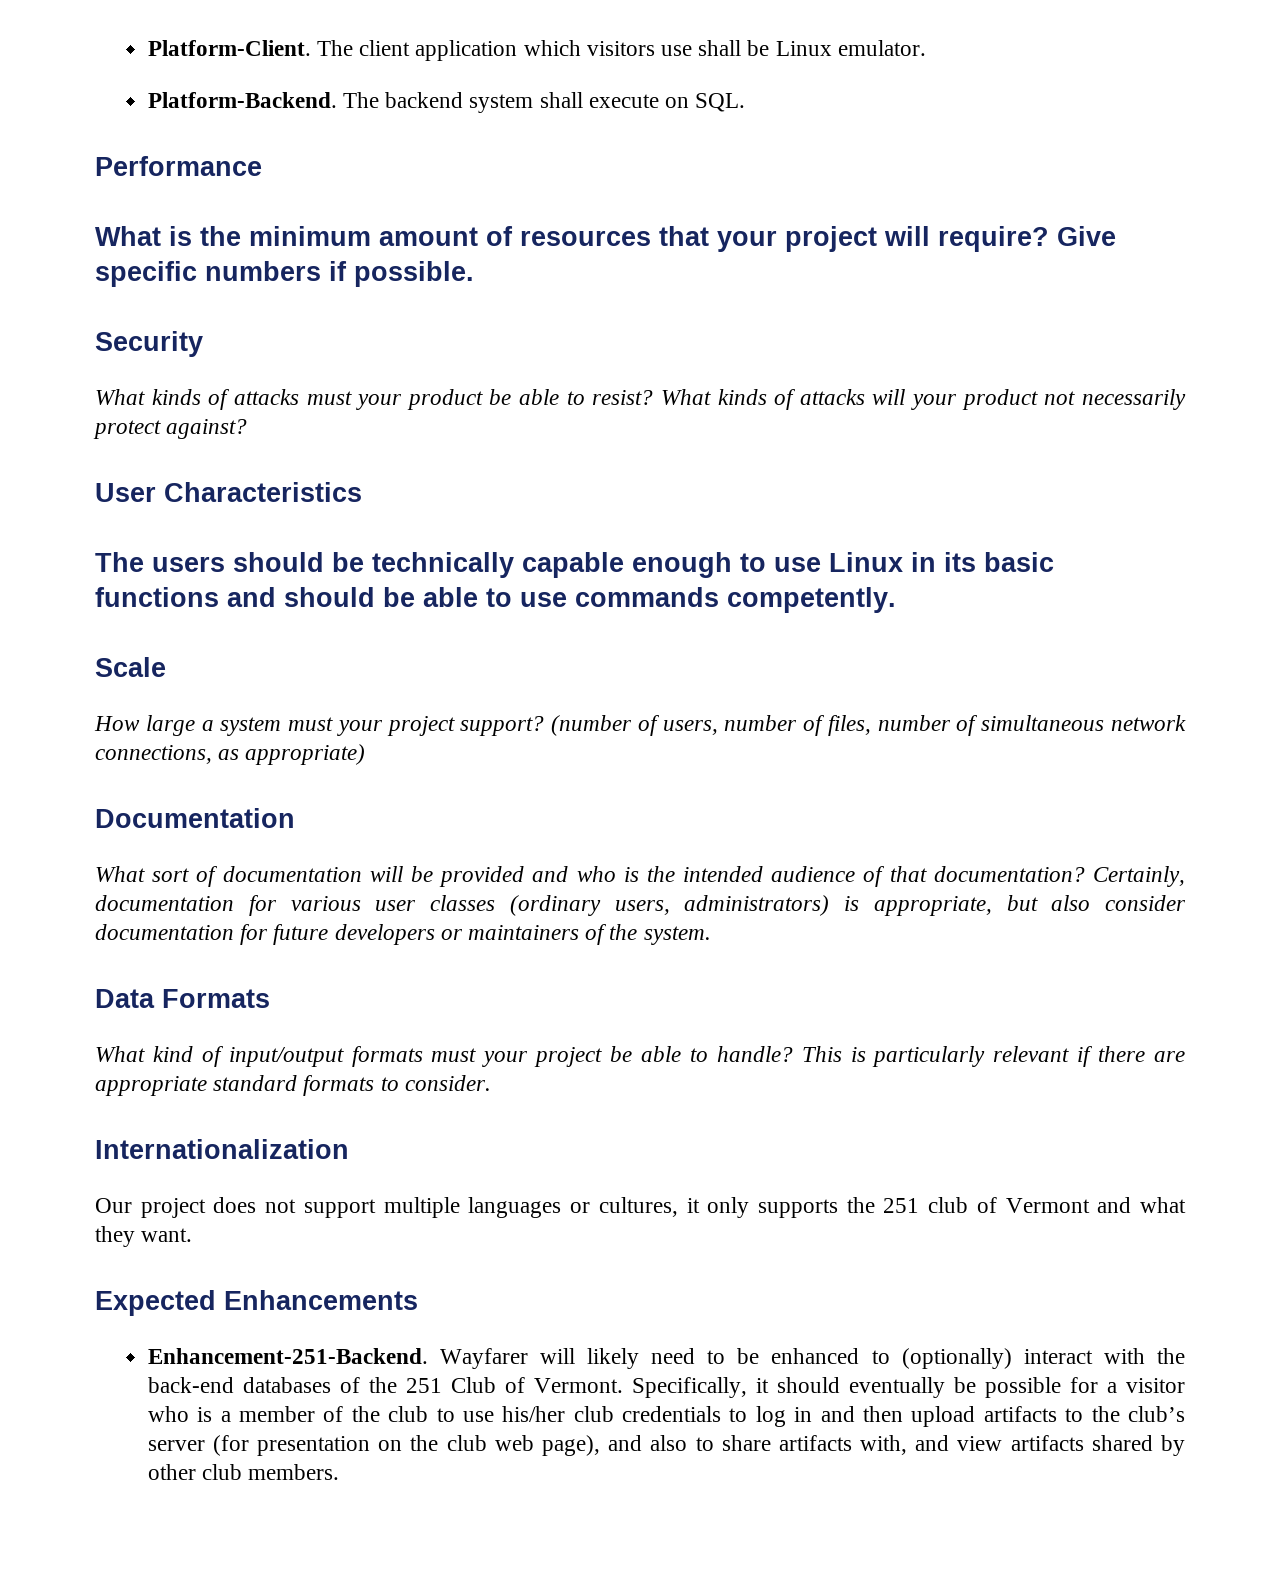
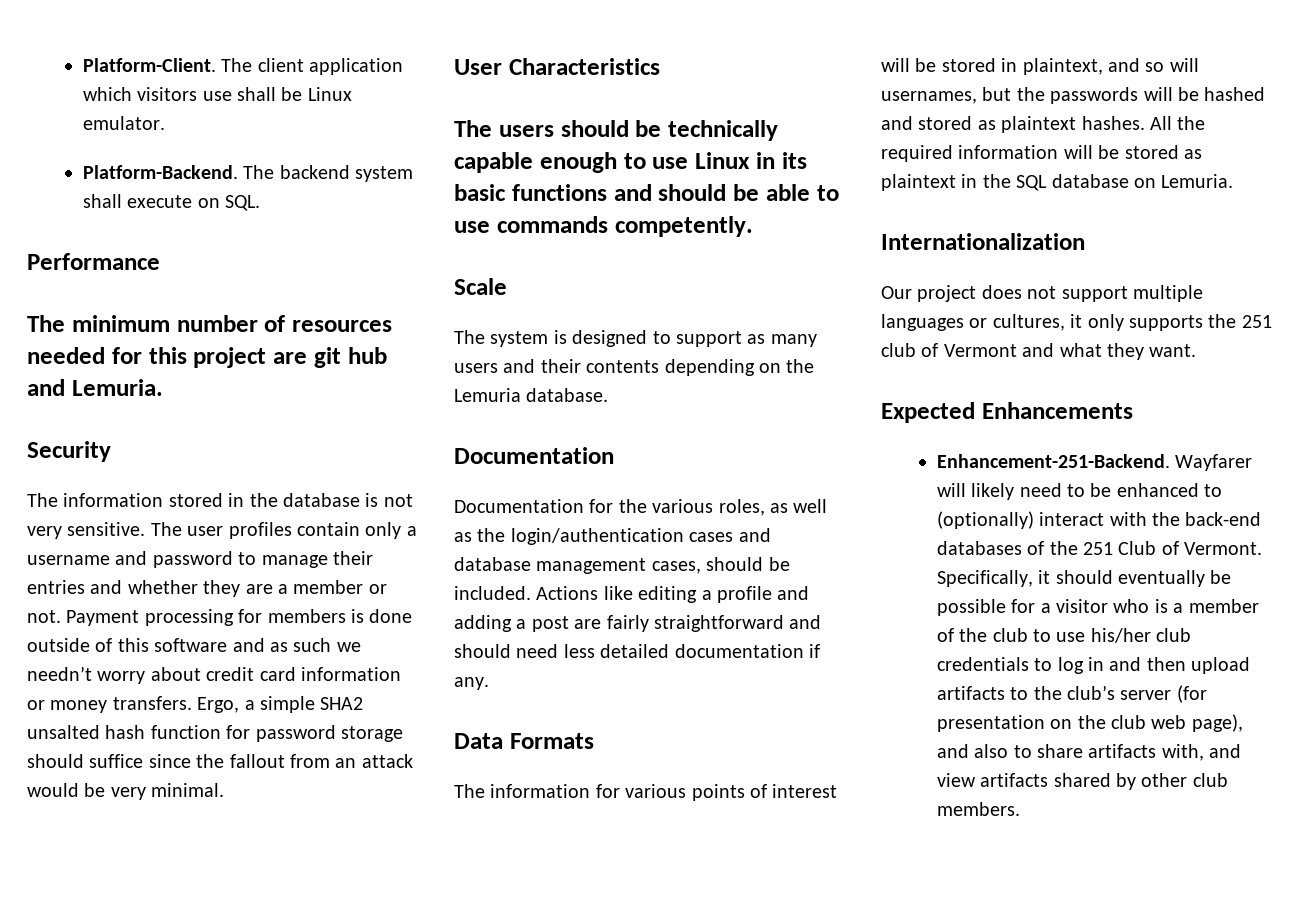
[95,226,1116,252] [95,261,474,287] [95,331,203,357] [95,389,1187,410] [93,419,248,439] What is the minimum amount of resources that your project will require? Give specific numbers if possible. // Security // What kinds of attacks must your product be able to resist? What kinds of attacks will your product not necessarily protect against? -> [27,315,392,332] [27,347,387,368] [27,379,163,396] [27,441,111,462] [27,493,413,507] [27,522,417,539] [27,551,373,568] [27,580,387,597] [27,609,413,626] [27,638,361,652] [27,666,401,684] [27,696,364,713] [27,725,403,742] [27,754,413,768] [27,783,225,800] The minimum number of resources needed for this project are git hub and Lemuria. // Security // The information stored in the database is not very sensitive. The user profiles contain only a username and password to manage their entries and whether they are a member or not. Payment processing for members is done outside of this software and as such we needn’t worry about credit card information or money transfers. Ergo, a simple SHA2 unsalted hash function for password storage should suffice since the fallout from an attack would be very minimal.
[94,715,1186,736] [95,744,366,765] [95,808,295,828] [95,866,1185,887] [95,895,1186,916] [95,924,711,945] [95,989,270,1008] [95,1046,1186,1067] [95,1075,491,1096] How large a system must your project support? (number of users, number of files, number of simultaneous network connections, as appropriate) // Documentation // What sort of documentation will be provided and who is the intended audience of that documentation? Certainly, documentation for various user classes (ordinary users, administrators) is appropriate, but also consider documentation for future developers or maintainers of the system. // Data Formats // What kind of input/output formats must your project be able to handle? This is particularly relevant if there are appropriate standard formats to consider. -> [454,330,817,347] [454,359,815,376] [454,388,609,402] [454,447,614,464] [454,499,828,516] [454,528,771,545] [454,557,790,574] [454,586,810,603] [454,615,822,632] [454,644,820,658] [454,677,489,690] [454,733,594,749] [454,784,838,801] [881,58,1199,75] [881,87,1266,104] [881,116,1206,133] [881,145,1202,162] [881,174,1234,191] The system is designed to support as many users and their contents depending on the Lemuria database. // Documentation // Documentation for the various roles, as well as the login/authentication cases and database management cases, should be included. Actions like editing a profile and adding a post are fairly straightforward and should need less detailed documentation if any. // Data Formats // The information for various points of interest will be stored in plaintext, and so will usernames, but the passwords will be hashed and stored as plaintext hashes. All the required information will be stored as plaintext in the SQL database on Lemuria.

